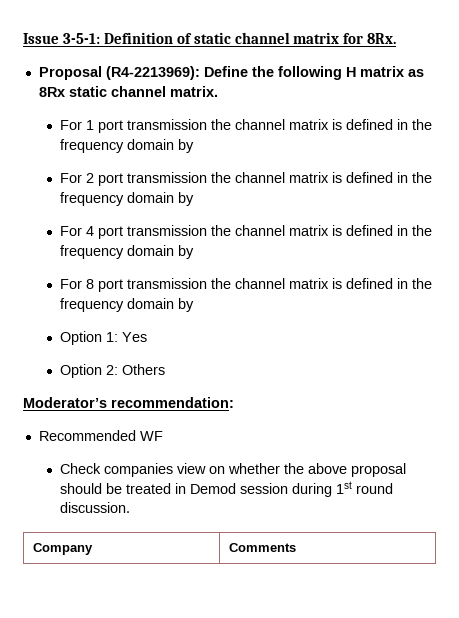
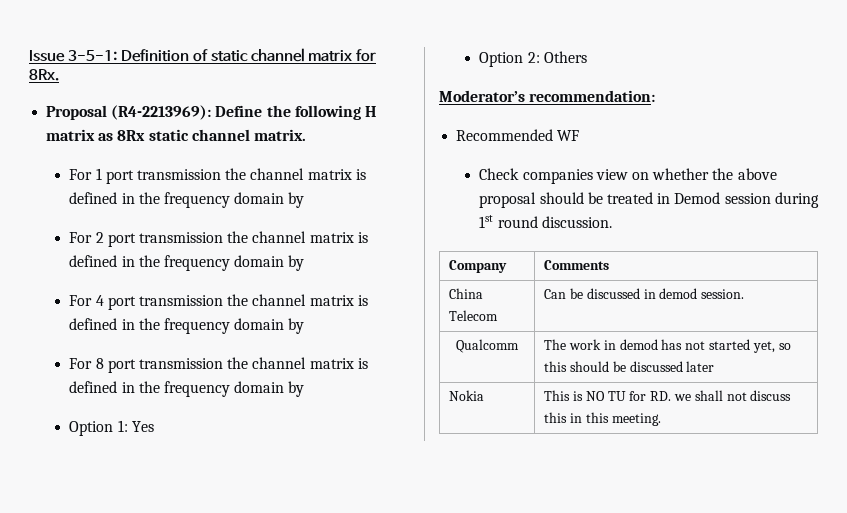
(296, 547) none -> [449,288,484,299] [449,310,499,321] [544,288,745,299] [456,339,519,353] [544,339,791,353] [544,361,715,372] [449,390,485,401] [544,390,792,401] [544,412,661,426] // China Telecom | Can be discussed in demod session. // Qualcomm | The work in demod has not started yet, so this should be discussed later // Nokia | This is NO TU for RD. we shall not discuss this in this meeting.

